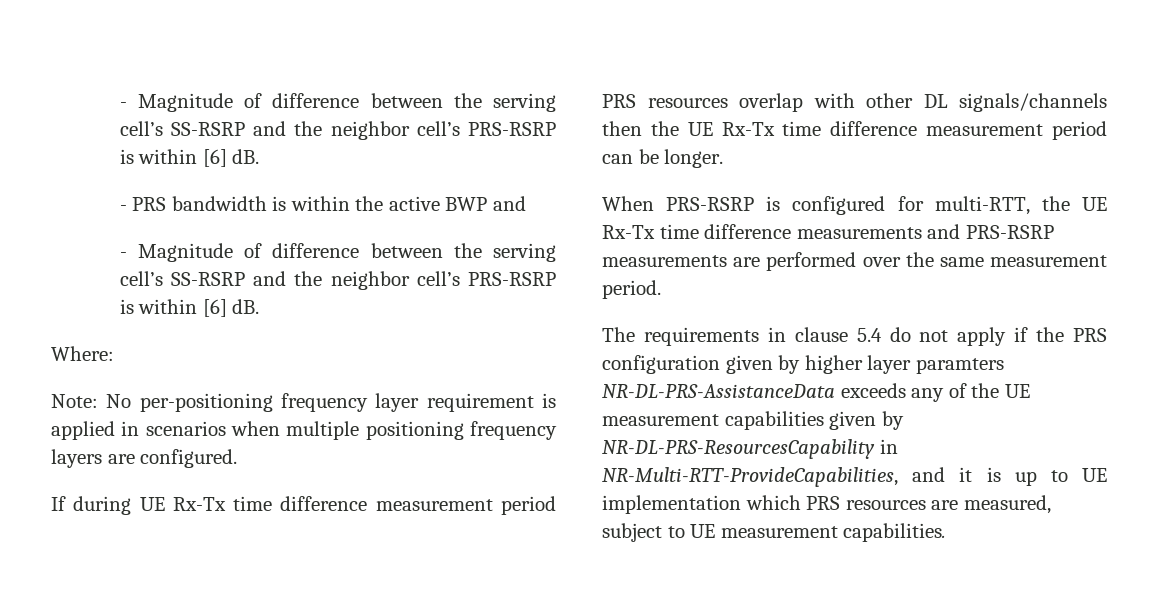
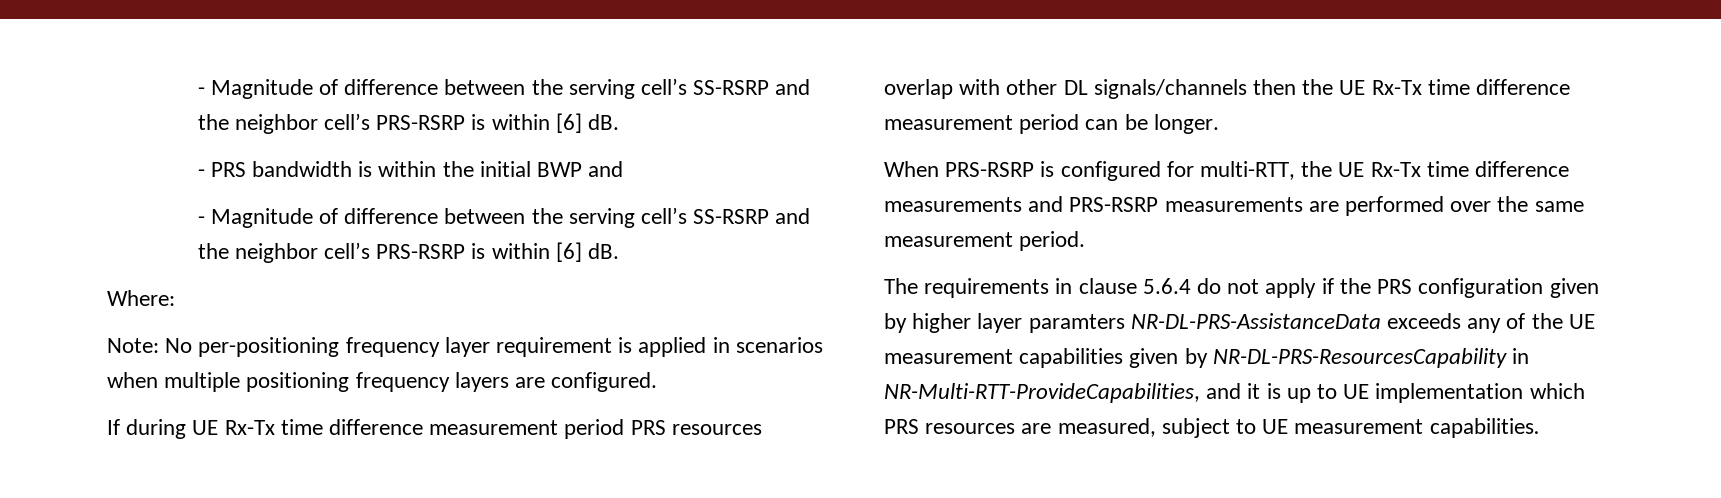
[388,196,440,211] active -> [479,161,531,177] initial
[856,328,882,342] 5.4 -> [1142,278,1191,294] 5.6.4

